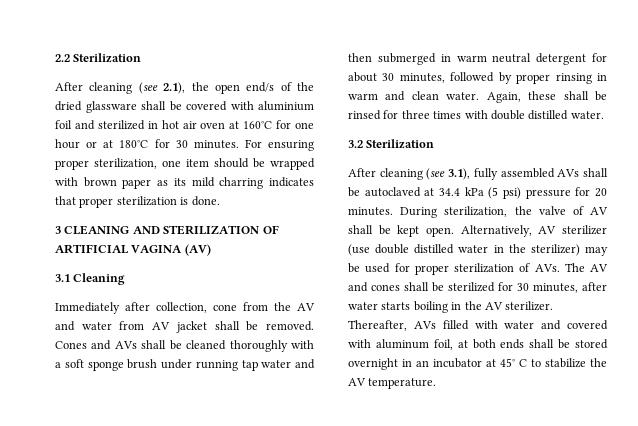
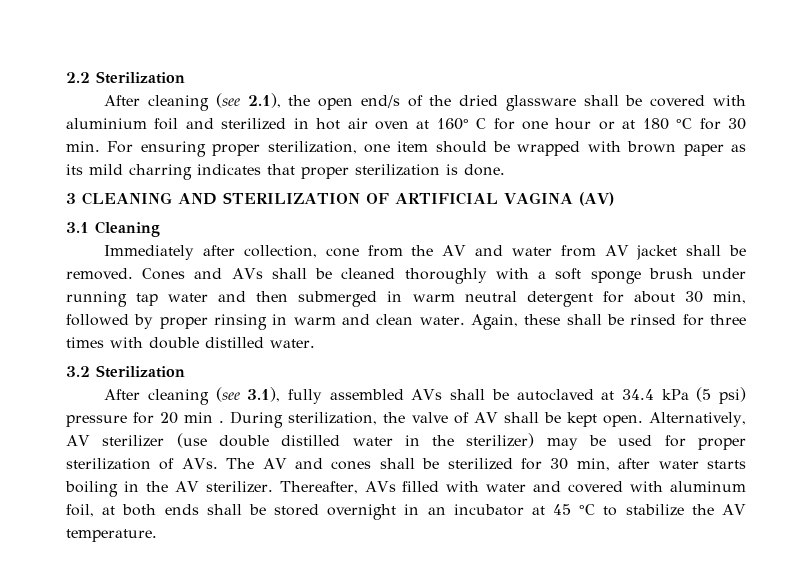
[243,121,273,129] 160°C -> [436,118,487,130] 160° C
[119,139,239,149] 180°C for 30 minutes. -> [642,118,747,130] [66,141,100,152] 180 °C for 30 min.
[399,73,445,83] minutes, -> [713,291,747,304] min,
[348,207,393,216] minutes. -> [184,412,225,423] min .
[533,283,578,293] minutes, -> [576,458,610,471] min,
[500,358,527,367] 45° C -> [553,504,596,515] 45 °C

